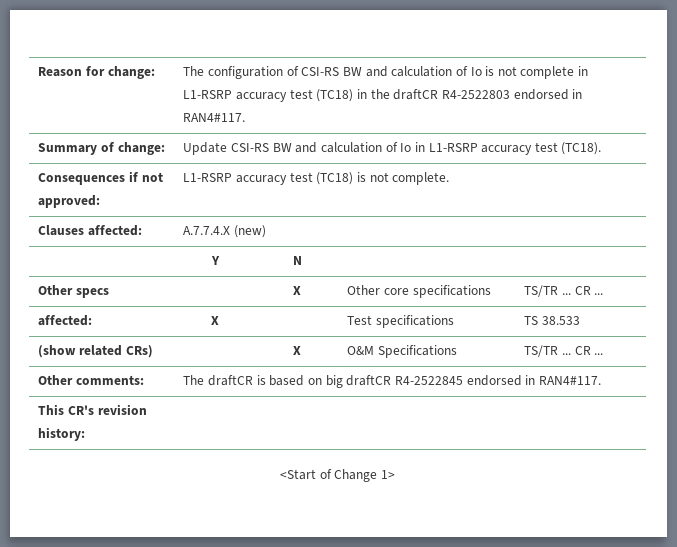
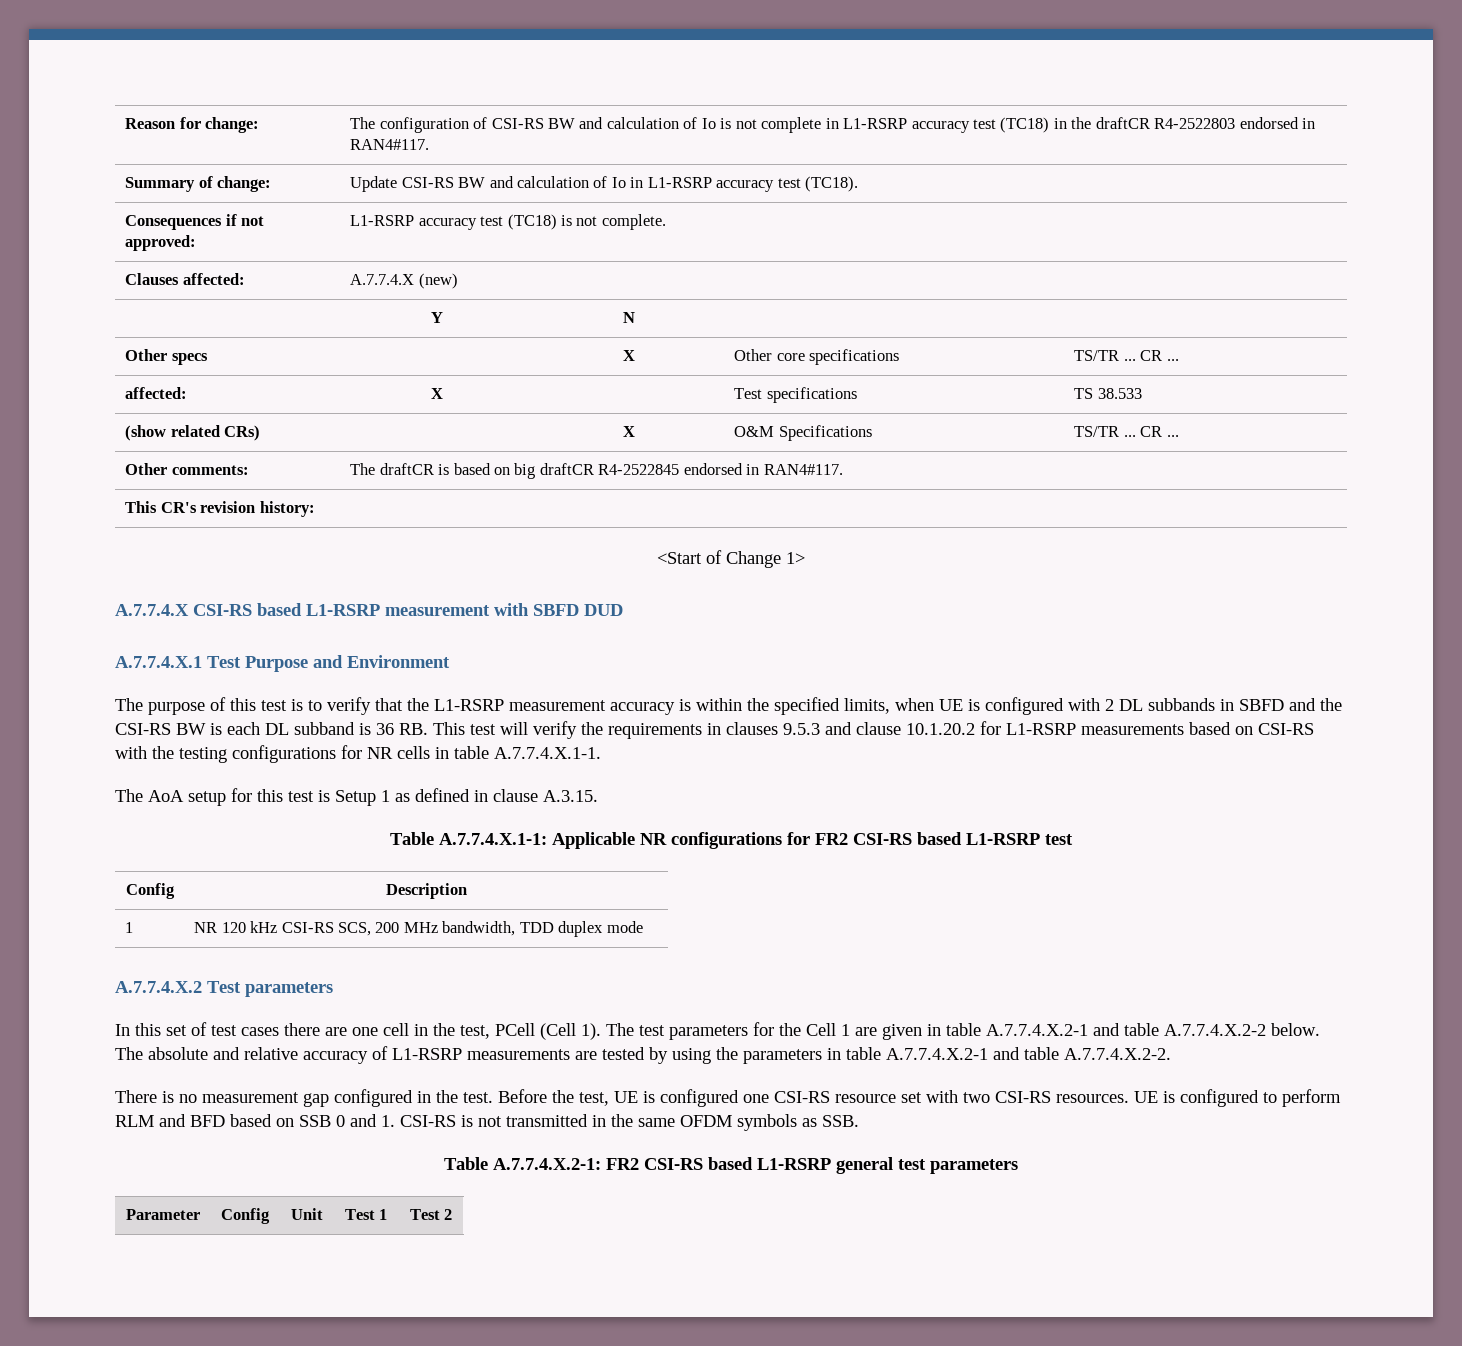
(395, 474) none -> [115,603,623,616] [115,655,450,672] [115,697,1342,715] [115,721,1314,739] [115,745,601,763] [115,788,598,806] [390,832,1073,849] [126,883,175,899] [385,883,467,899] [125,922,134,933] [194,921,643,937] [115,981,333,997] [115,1022,1320,1040] [115,1046,1171,1064] [115,1089,1341,1107] [115,1114,859,1131] [444,1157,1018,1174] [126,1209,200,1220] [221,1208,270,1224] [290,1208,323,1220] [344,1209,388,1220] [409,1209,453,1220] // A.7.7.4.X CSI-RS based L1-RSRP measurement with SBFD DUD // A.7.7.4.X.1 Test Purpose and Environment // The purpose of this test is to verify that the L1-RSRP measurement accuracy is within the specified limits, when UE is configured with 2 DL subbands in SBFD and the CSI-RS BW is each DL subband is 36 RB. This test will verify the requirements in clauses 9.5.3 and clause 10.1.20.2 for L1-RSRP measurements based on CSI-RS with the testing configurations for NR cells in table A.7.7.4.X.1-1. // The AoA setup for this test is Setup 1 as defined in clause A.3.15. // Table A.7.7.4.X.1-1: Applicable NR configurations for FR2 CSI-RS based L1-RSRP test // Config | Description // 1 | NR 120 kHz CSI-RS SCS, 200 MHz bandwidth, TDD duplex mode // A.7.7.4.X.2 Test parameters // In this set of test cases there are one cell in the test, PCell (Cell 1). The test parameters for the Cell 1 are given in table A.7.7.4.X.2-1 and table A.7.7.4.X.2-2 below. The absolute and relative accuracy of L1-RSRP measurements are tested by using the parameters in table A.7.7.4.X.2-1 and table A.7.7.4.X.2-2. // There is no measurement gap configured in the test. Before the test, UE is configured one CSI-RS resource set with two CSI-RS resources. UE is configured to perform RLM and BFD based on SSB 0 and 1. CSI-RS is not transmitted in the same OFDM symbols as SSB. // Table A.7.7.4.X.2-1: FR2 CSI-RS based L1-RSRP general test parameters // Parameter | Config | Unit | Test 1 | Test 2

